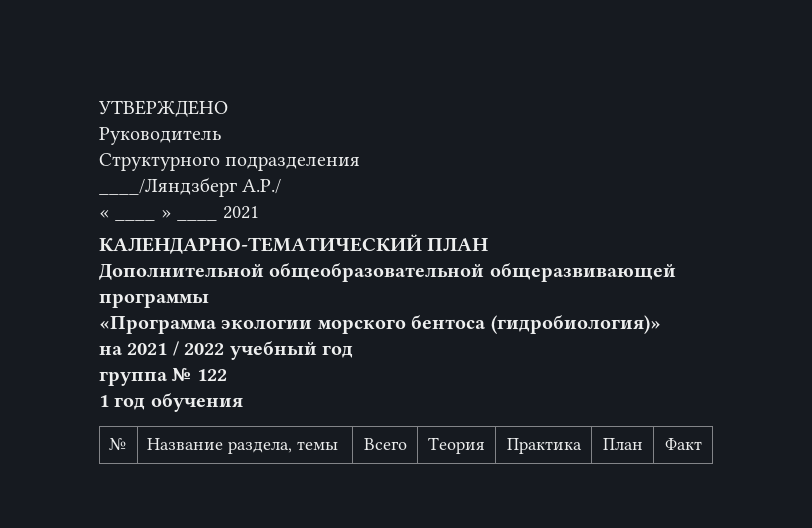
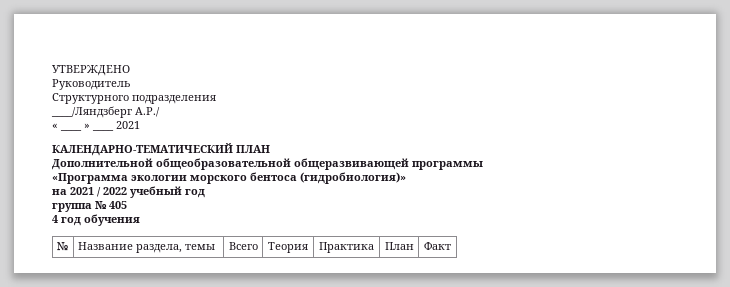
[196,369,227,381] [99,395,109,407] 122 // 1 -> [109,201,127,209] [52,215,58,223] 405 // 4

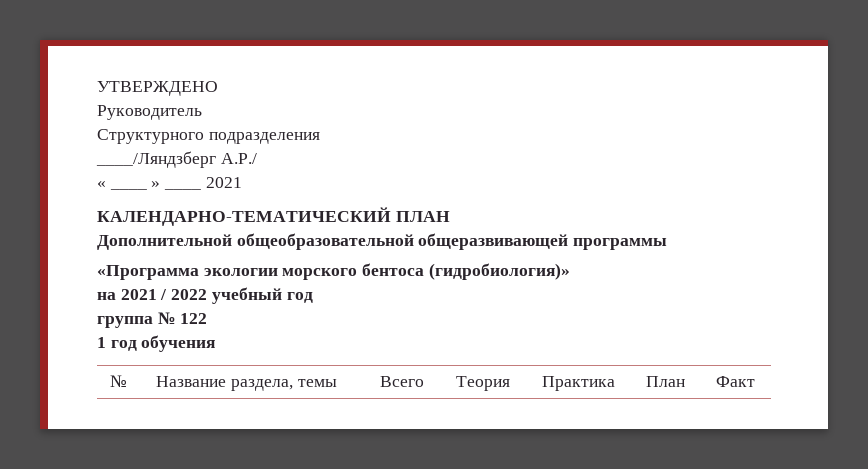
[109,201,127,209] [52,215,58,223] 405 // 4 -> [180,313,208,324] [97,337,106,348] 122 // 1

